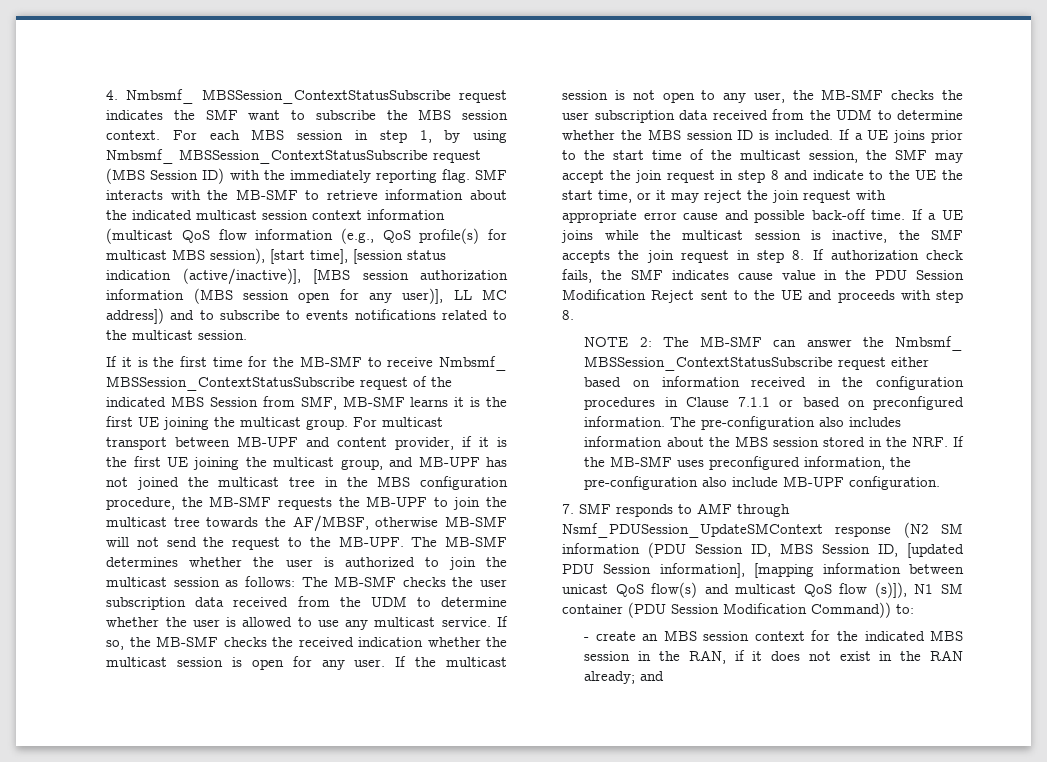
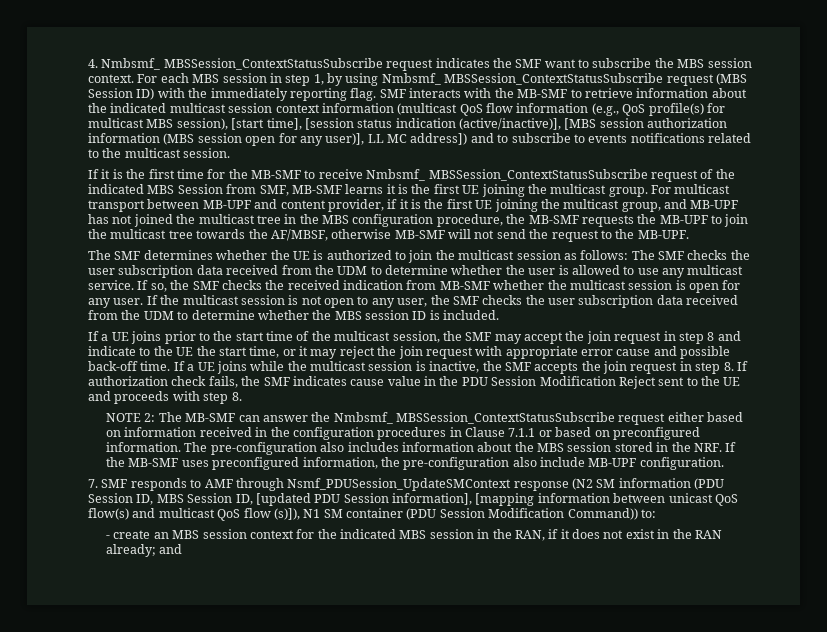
[411,536,508,547] The MB-SMF -> [88,250,141,260] // The SMF
[285,559,313,567] user -> [292,251,310,260] UE
[334,576,397,587] MB-SMF -> [658,251,685,260] SMF
[156,636,219,647] MB-SMF -> [192,281,219,290] SMF
(424, 642) none -> [406,280,490,290] from MB-SMF
[821,89,884,100] MB-SMF -> [452,296,479,305] SMF
(834, 135) none -> (500, 315) //

